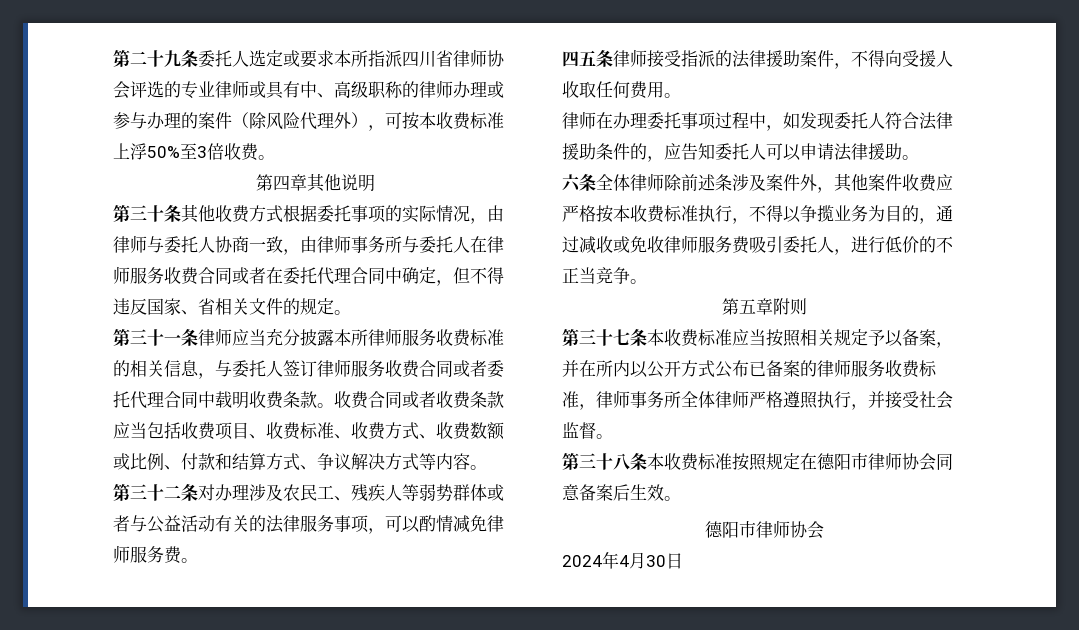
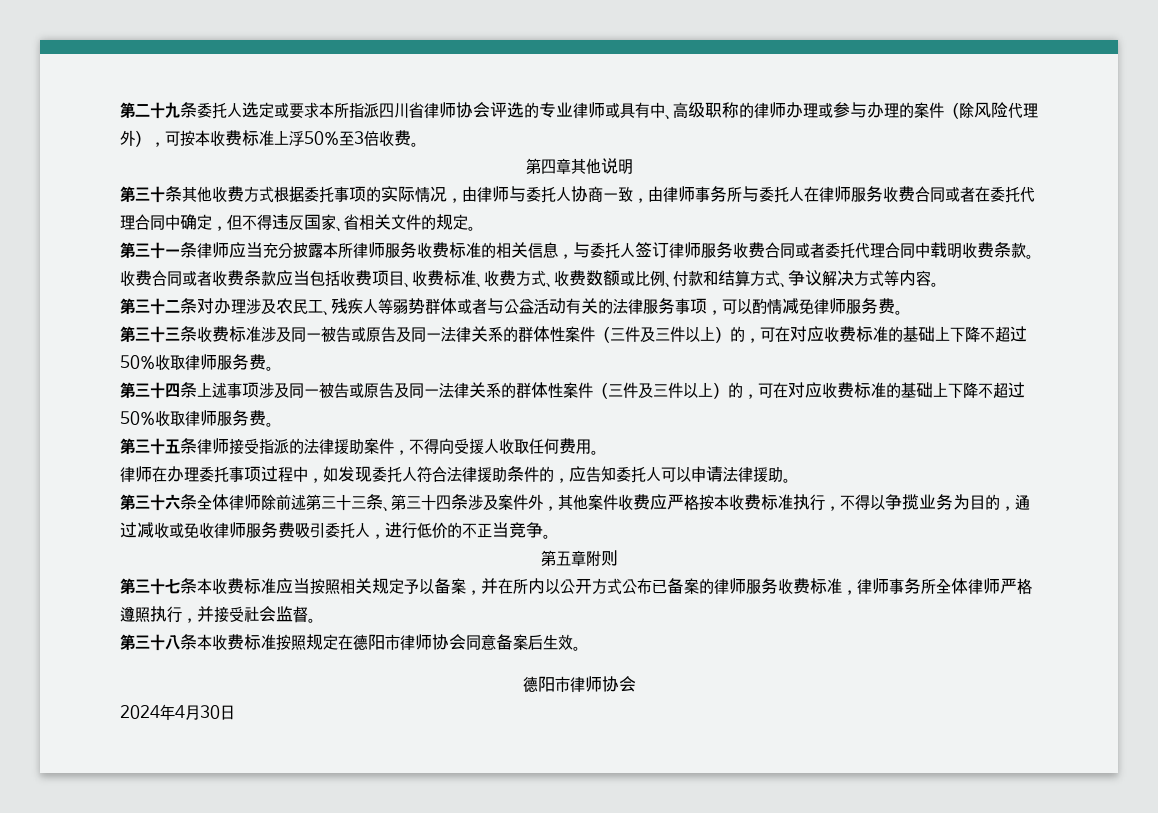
[562,51,579,67] 四 -> [120,326,1027,343] [120,354,274,371] [120,382,1025,399] [120,410,274,427] [120,438,165,455] 第三十三条收费标准涉及同一被告或原告及同一法律关系的群体性案件（三件及三件以上）的，可在对应收费标准的基础上下降不超过50%收取律师服务费。 // 第三十四条上述事项涉及同一被告或原告及同一法律关系的群体性案件（三件及三件以上）的，可在对应收费标准的基础上下降不超过50%收取律师服务费。 // 第三十
(919, 157) none -> [120,494,165,511] 第三十
(716, 182) none -> [306,494,451,512] 第三十三条、第三十四

